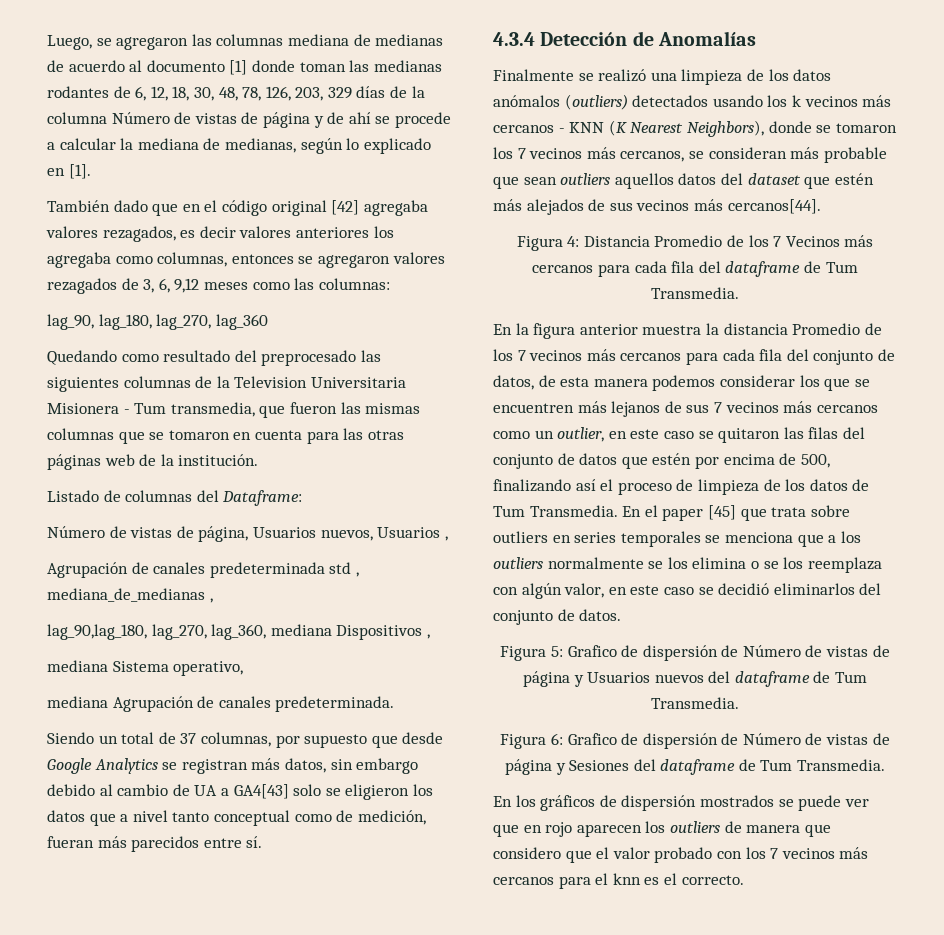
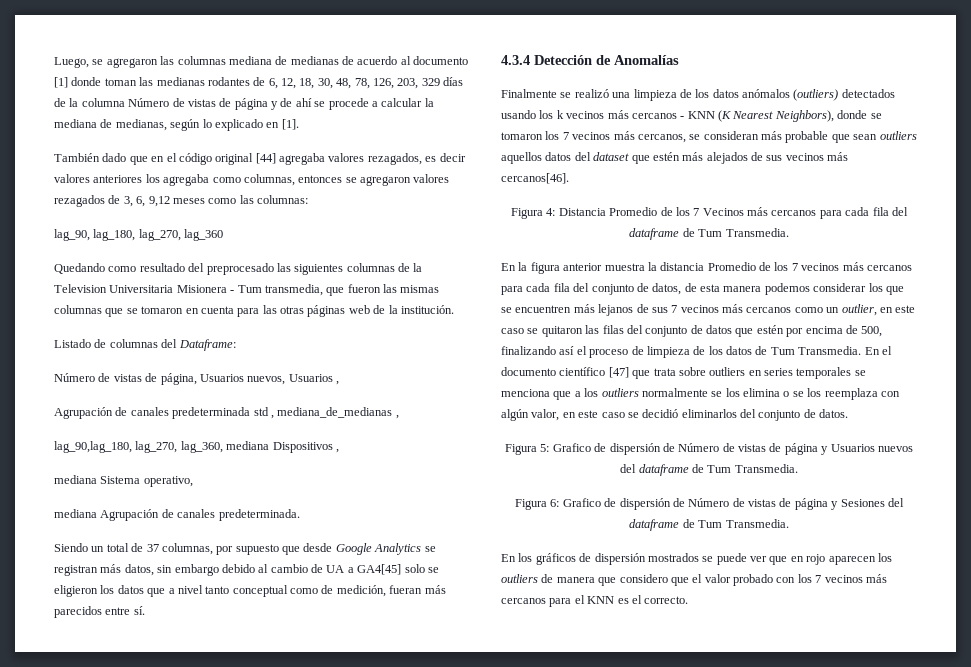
[331,200,360,215] [42] -> [255,153,276,164] [44]
[233,784,289,799] GA4[43] -> [357,564,402,575] GA4[45]
[727,199,821,214] cercanos[44]. -> [501,173,569,184] cercanos[46].
[662,505,736,521] paper [45] -> [501,367,629,378] documento científico [47]
[612,873,641,885] knn -> [587,596,615,604] KNN

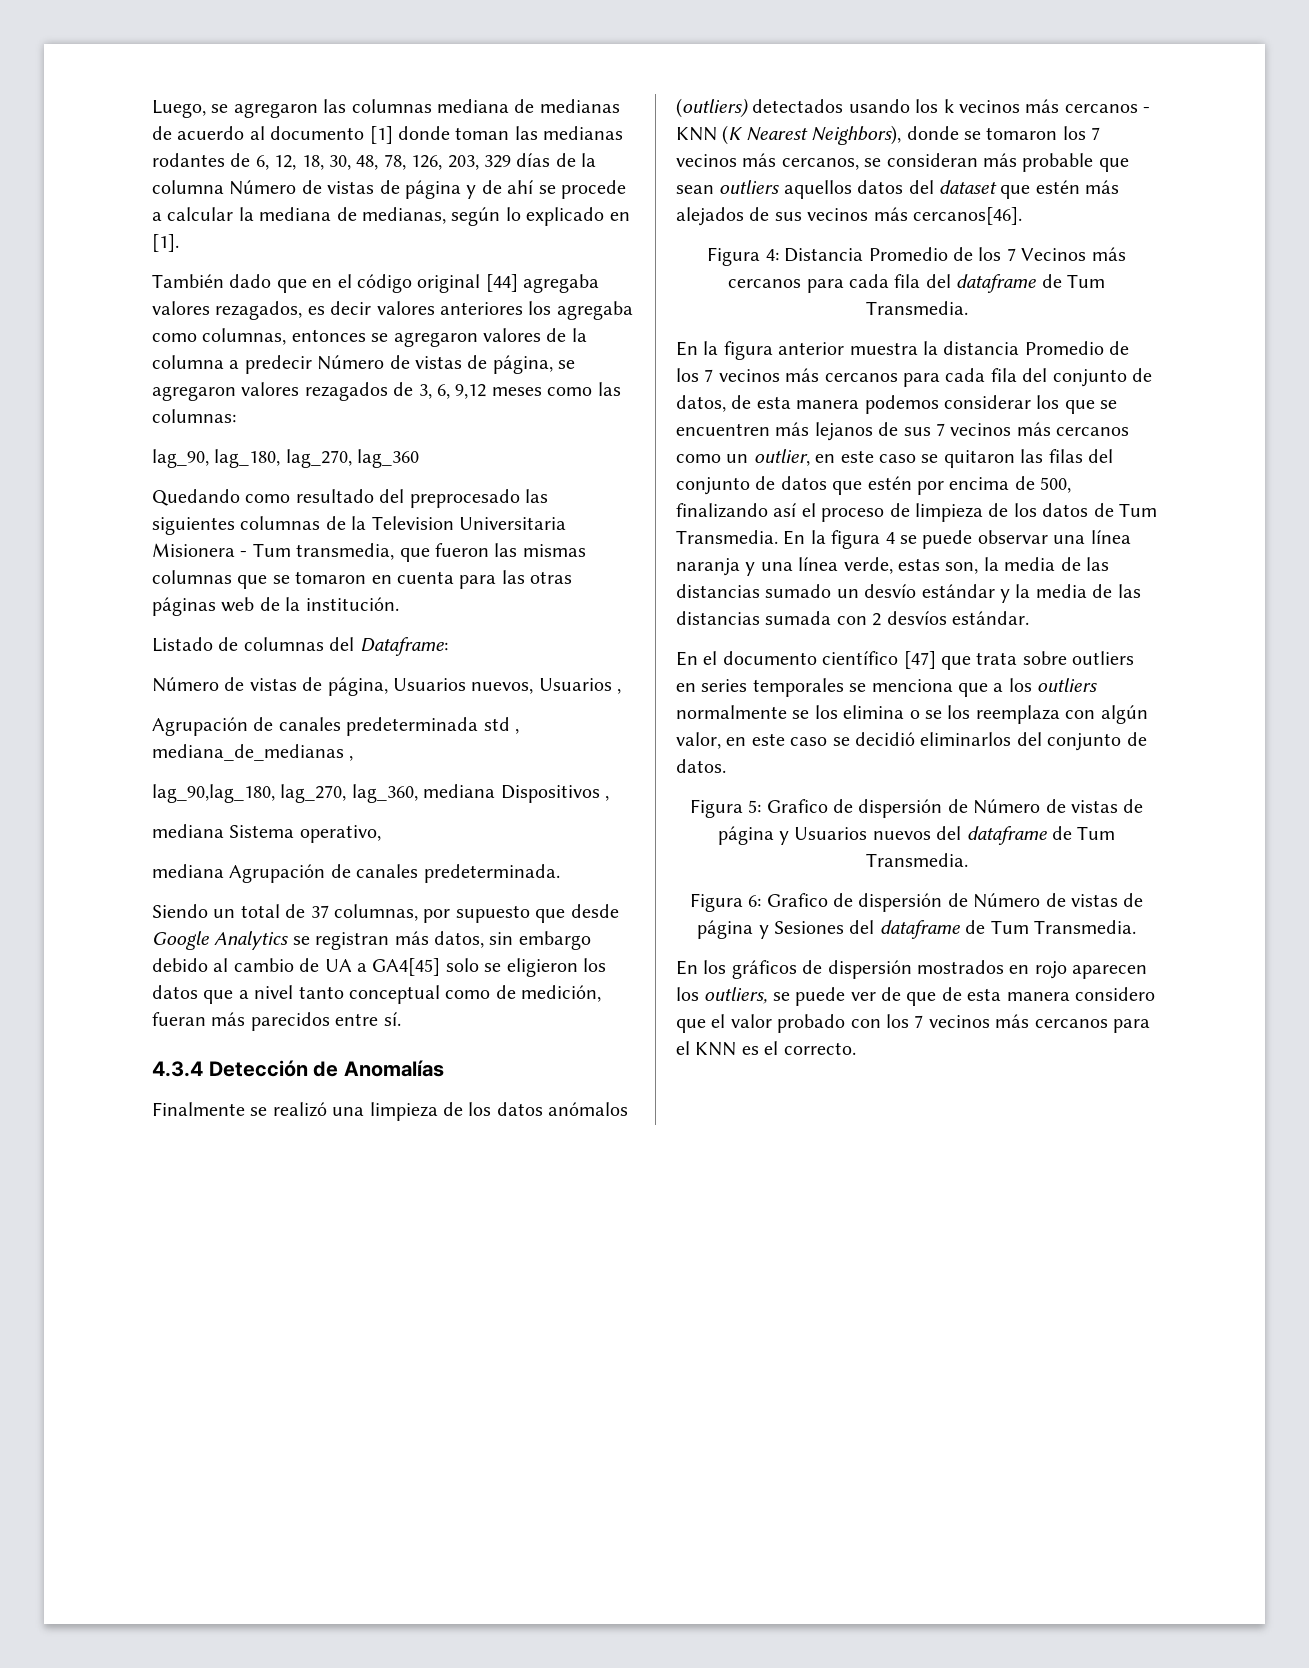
(450, 178) none -> [546,328,587,342] [152,355,576,374] [152,382,300,401] de la columna a predecir Número de vistas de página, se agregaron valores
(880, 351) none -> [810,530,1131,549] [676,557,1109,576] [676,584,1141,603] [676,611,1029,626] [676,651,698,666] la figura 4 se puede observar una línea naranja y una línea verde, estas son, la media de las distancias sumado un desvío estándar y la media de las distancias sumada con 2 desvíos estándar. // En
[702,553,892,565] [501,574,617,586] se puede ver que en rojo aparecen los outliers de manera que -> [1009,961,1148,979] [676,987,1070,1006] en rojo aparecen los outliers, se puede ver de que de esta manera

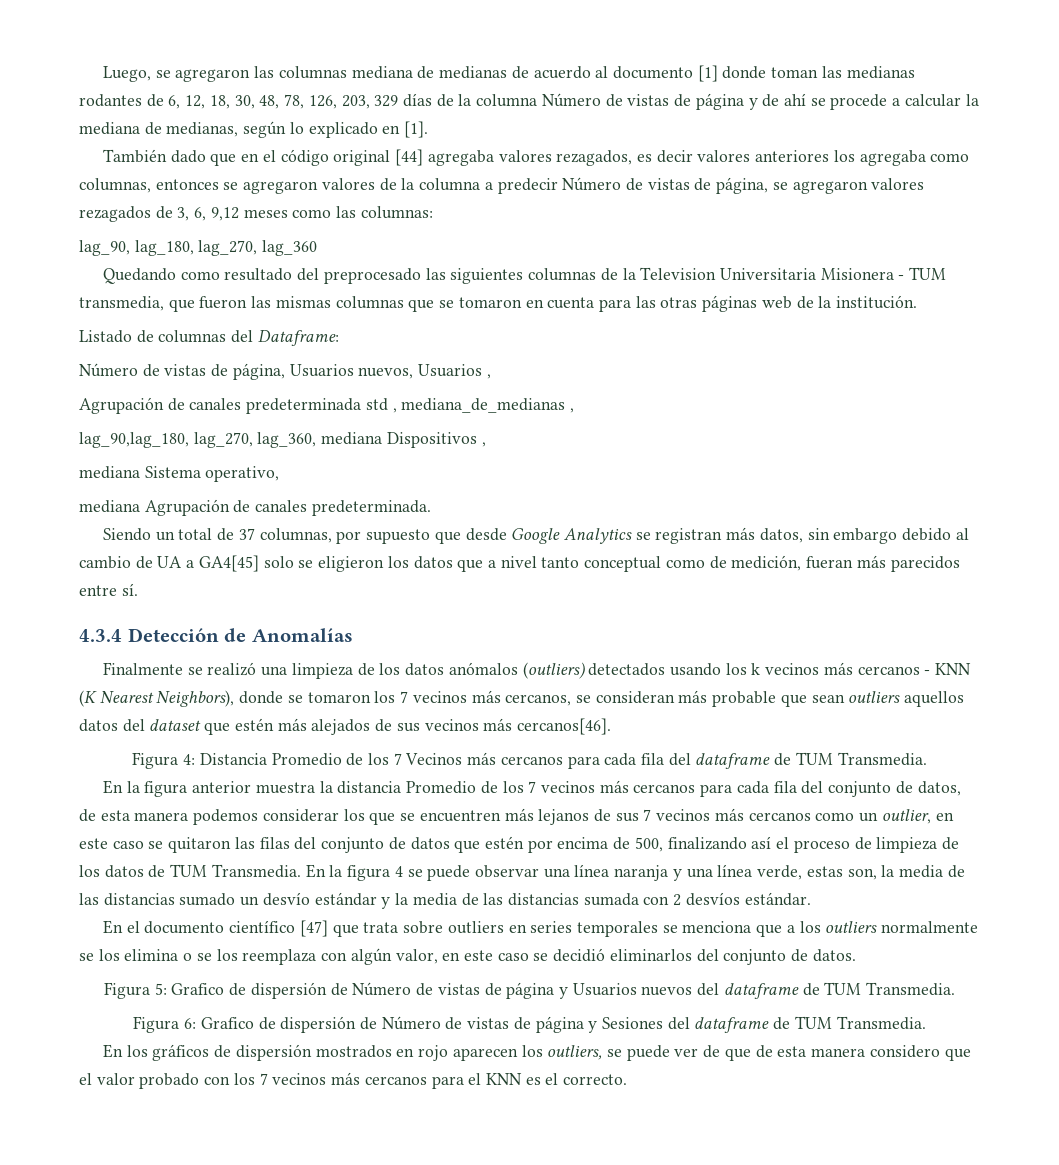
[252,543,291,557] Tum -> [909,267,947,280] TUM
[1066,274,1105,288] Tum -> [795,752,833,765] TUM
[1119,503,1157,517] Tum -> [170,864,208,877] TUM
[1077,826,1116,840] Tum -> [824,982,862,995] TUM
[990,920,1029,934] Tum -> [794,1016,832,1029] TUM

